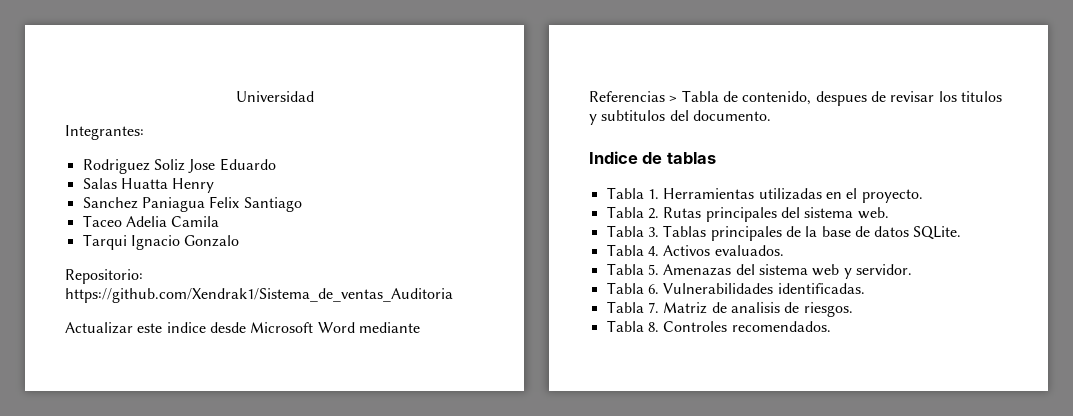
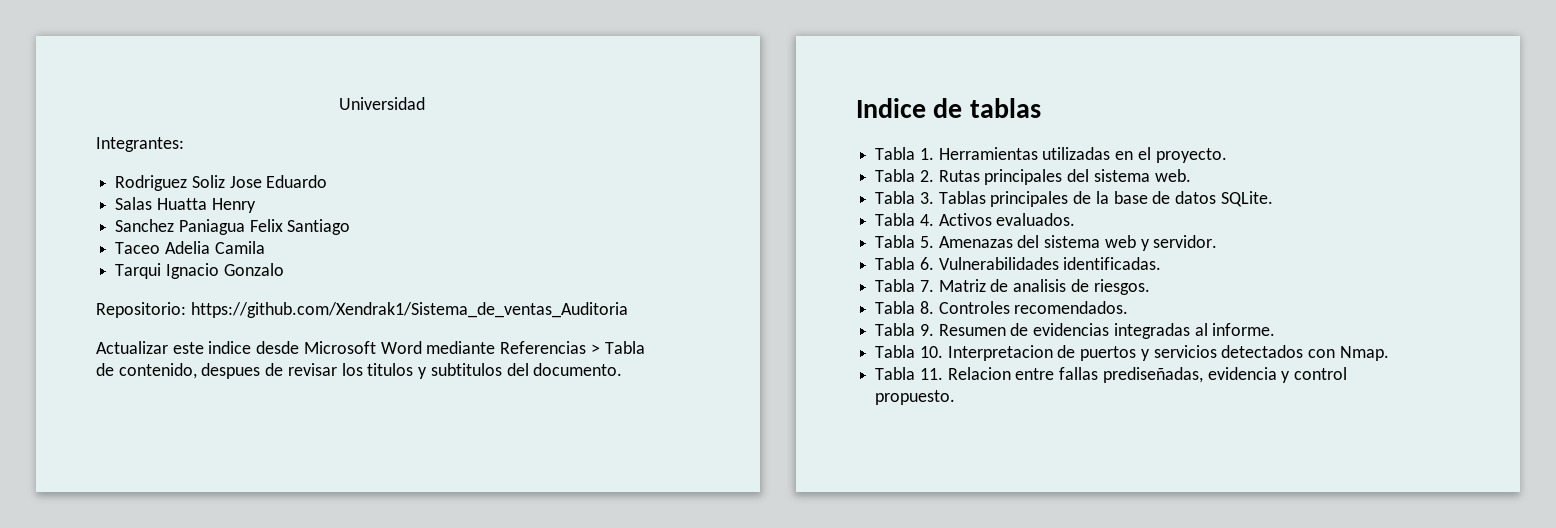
(831, 326) none -> [875,323,1276,339] [875,345,1389,361] [875,367,1348,383] [875,390,956,405] // Tabla 9. Resumen de evidencias integradas al informe. // Tabla 10. Interpretacion de puertos y servicios detectados con Nmap. // Tabla 11. Relacion entre fallas prediseñadas, evidencia y control propuesto.

